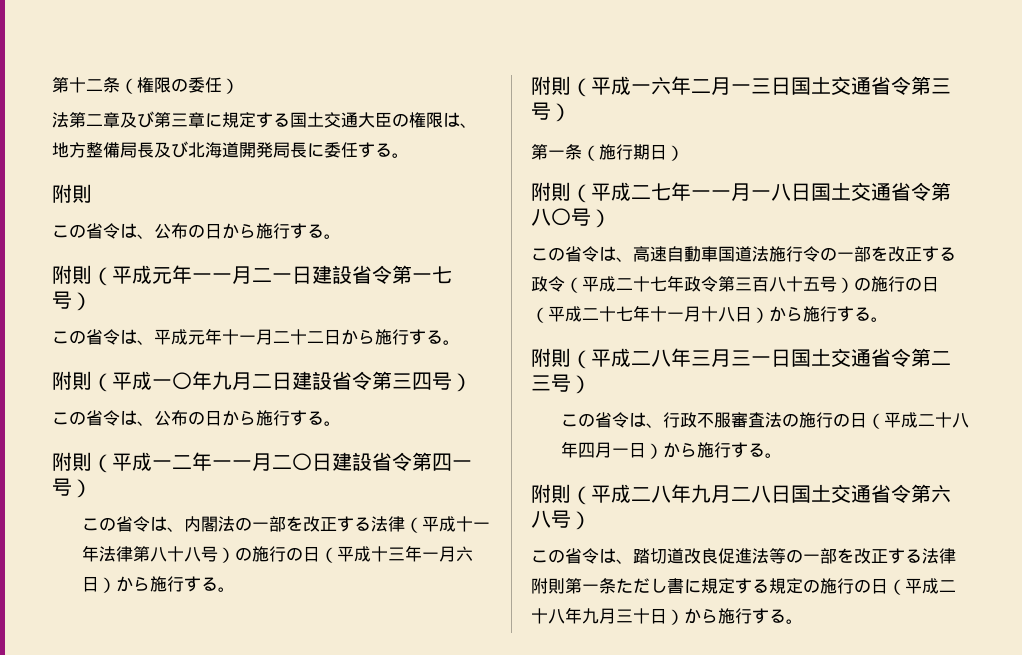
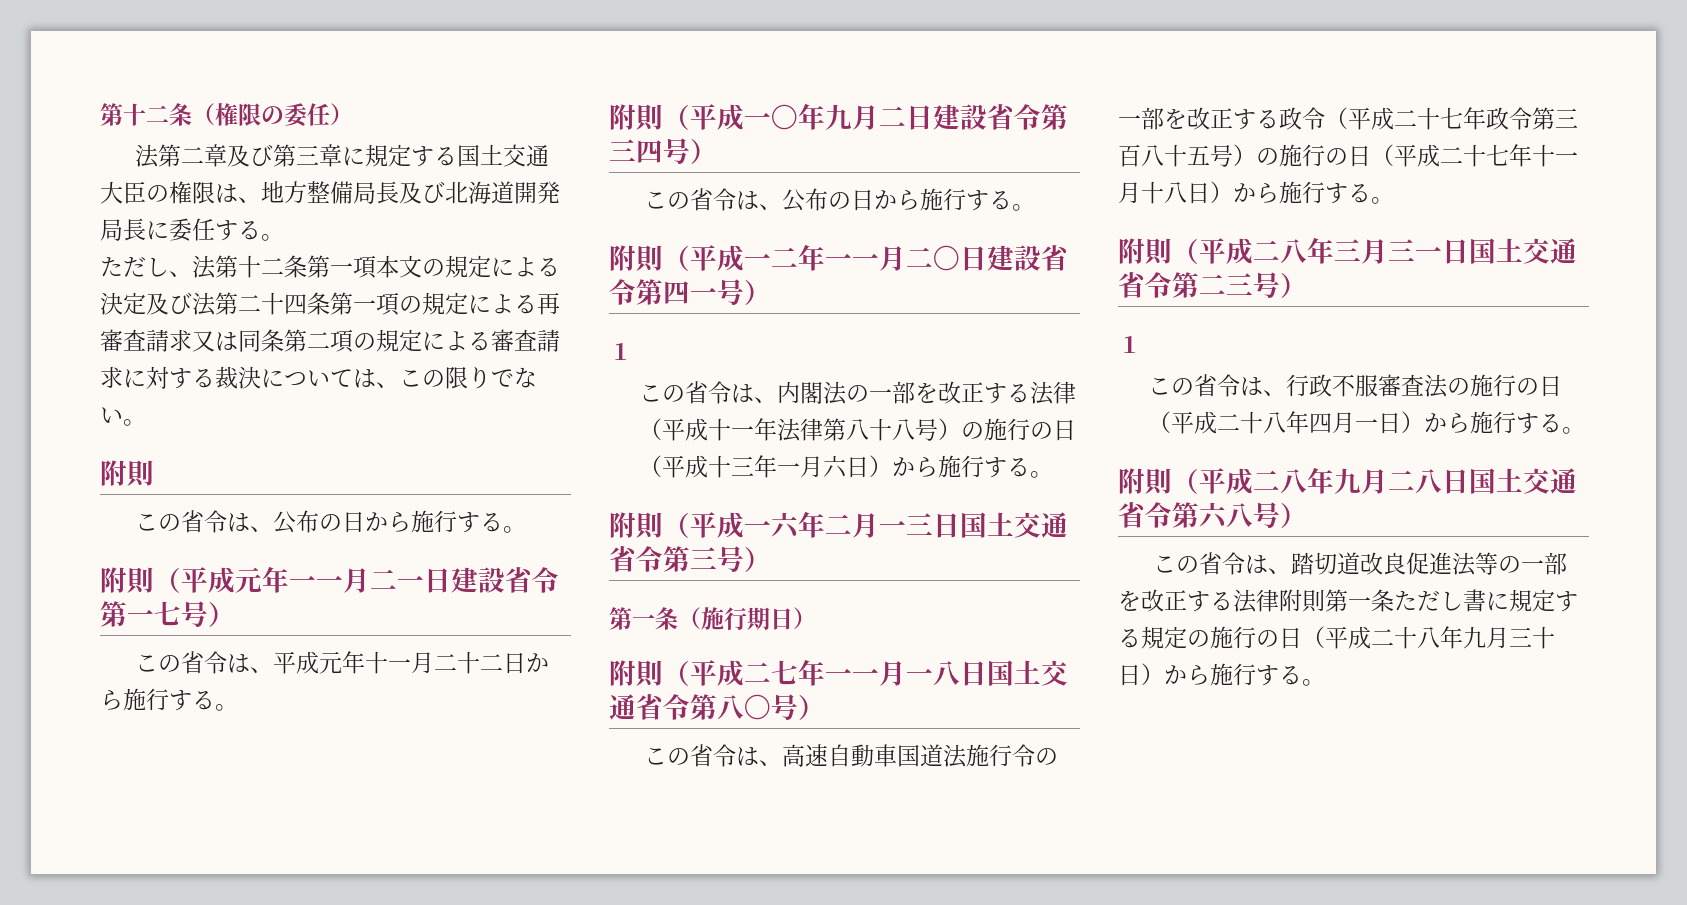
(409, 155) none -> [100,255,560,279] [100,292,560,316] [100,329,560,353] [100,366,537,389] [100,407,146,426] // ただし、法第十二条第一項本文の規定による決定及び法第二十四条第一項の規定による再審査請求又は同条第二項の規定による審査請求に対する裁決については、この限りでない。
(92, 488) none -> [609,343,632,360] // １
(591, 384) none -> [1118,336,1141,353] // １

